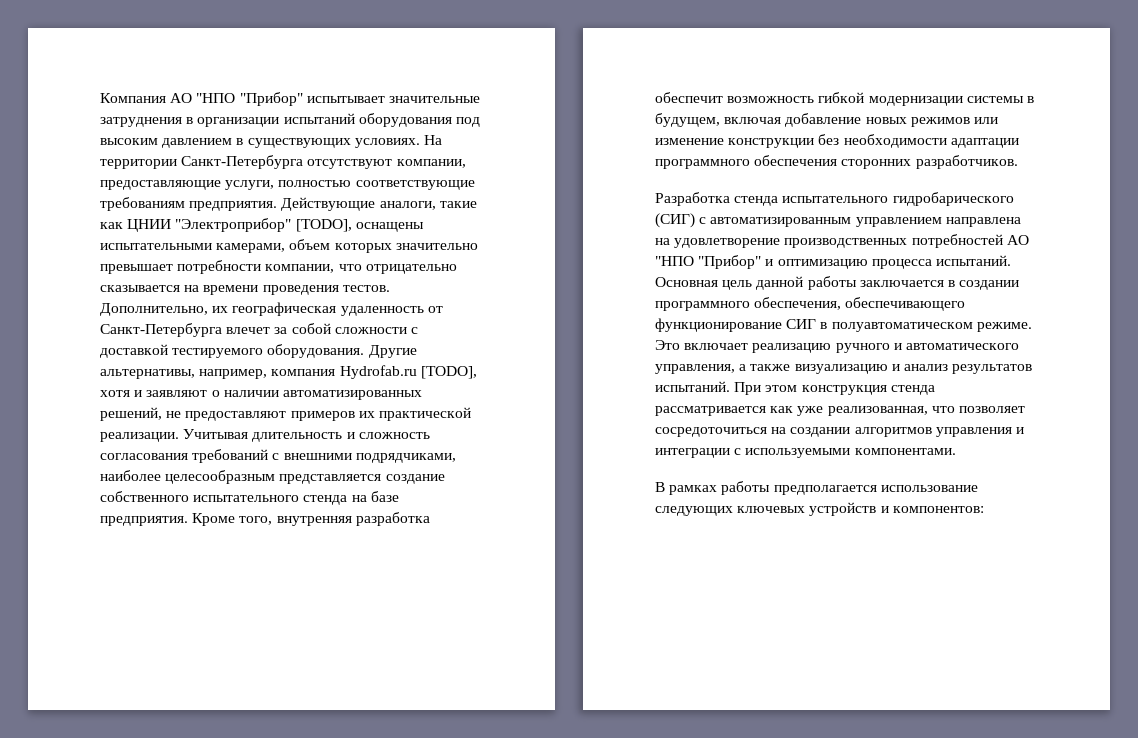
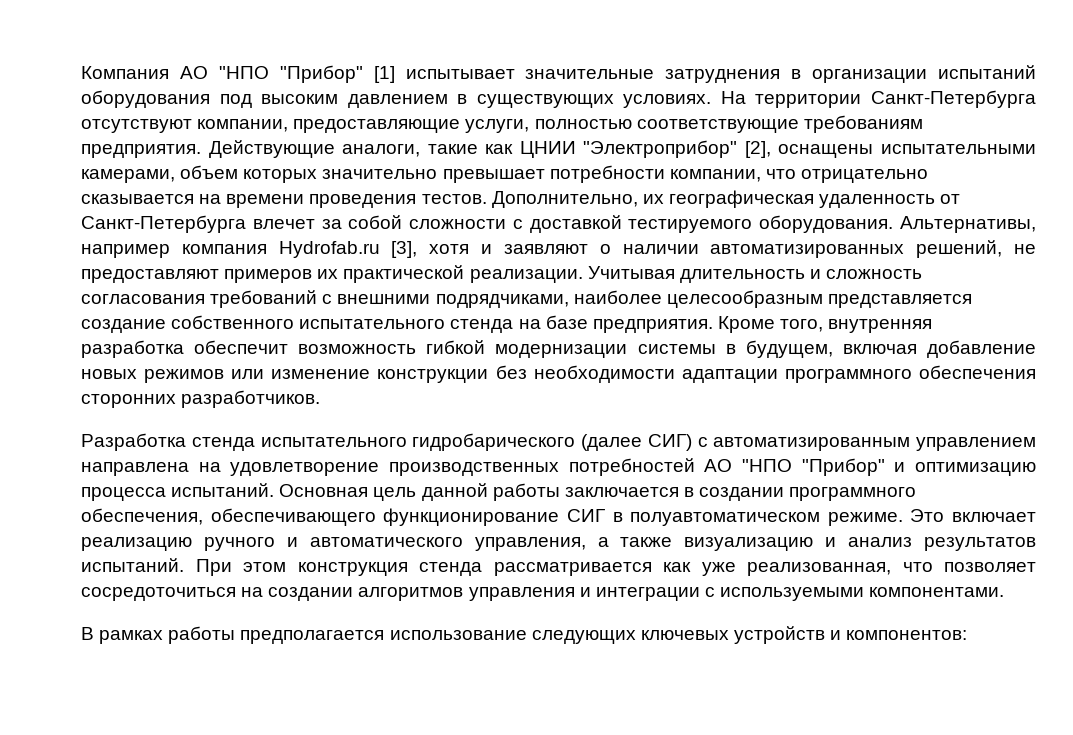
(303, 99) none -> [373,66,395,83] [1]
[295,219,352,232] [TODO], -> [744,141,771,158] [2],
[368,345,417,358] [100,369,268,379] Другие альтернативы, например, -> [900,216,1036,233] [81,244,170,258] Альтернативы, например
[420,366,477,379] [TODO], -> [391,241,418,258] [3],
[655,213,695,228] (СИГ) -> [581,434,692,451] (далее СИГ)

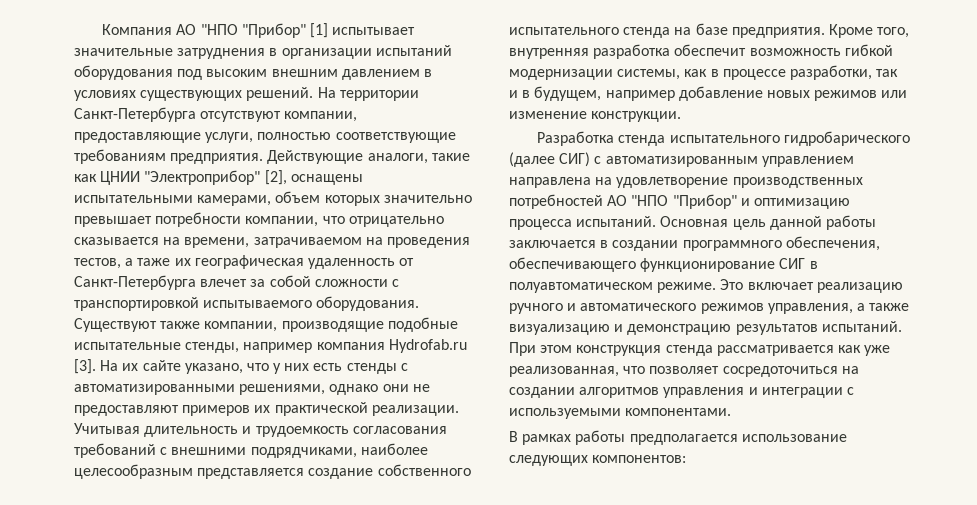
(339, 99) none -> [271,69,338,77] внешним
[476,94,712,108] существующих условиях. -> [74,87,314,101] условиях существующих решений.
[226,191,638,208] времени проведения тестов. Дополнительно, -> [184,237,470,248] [74,258,171,269] времени, затрачиваемом на проведения тестов, а таже
[529,215,1036,233] [81,240,1003,258] доставкой тестируемого оборудования. Альтернативы, например компания Hydrofab.ru [3], хотя и заявляют о наличии автоматизированных решений, -> [74,296,420,311] [74,317,458,332] [74,339,467,353] [74,359,408,374] [74,384,409,395] транспортировкой испытываемого оборудования. Существуют также компании, производящие подобные испытательные стенды, например компания Hydrofab.ru [3]. На их сайте указано, что у них есть стенды с автоматизированными решениями, однако они
[826,269,923,279] сложность -> [255,426,349,437] трудоемкость
[637,344,716,354] системы -> [617,65,899,80] [509,90,518,98] системы, как в процессе разработки, так и
[842,344,917,354] включая -> [605,90,675,101] например
[377,365,1036,383] [81,390,321,408] конструкции без необходимости адаптации программного обеспечения сторонних разработчиков. -> [591,111,682,122] конструкции.
(463, 542) none -> [700,303,764,314] режимов
[848,537,913,547] анализ -> [627,324,732,335] демонстрацию
[640,626,842,644] ключевых устройств и -> (588, 460) none

